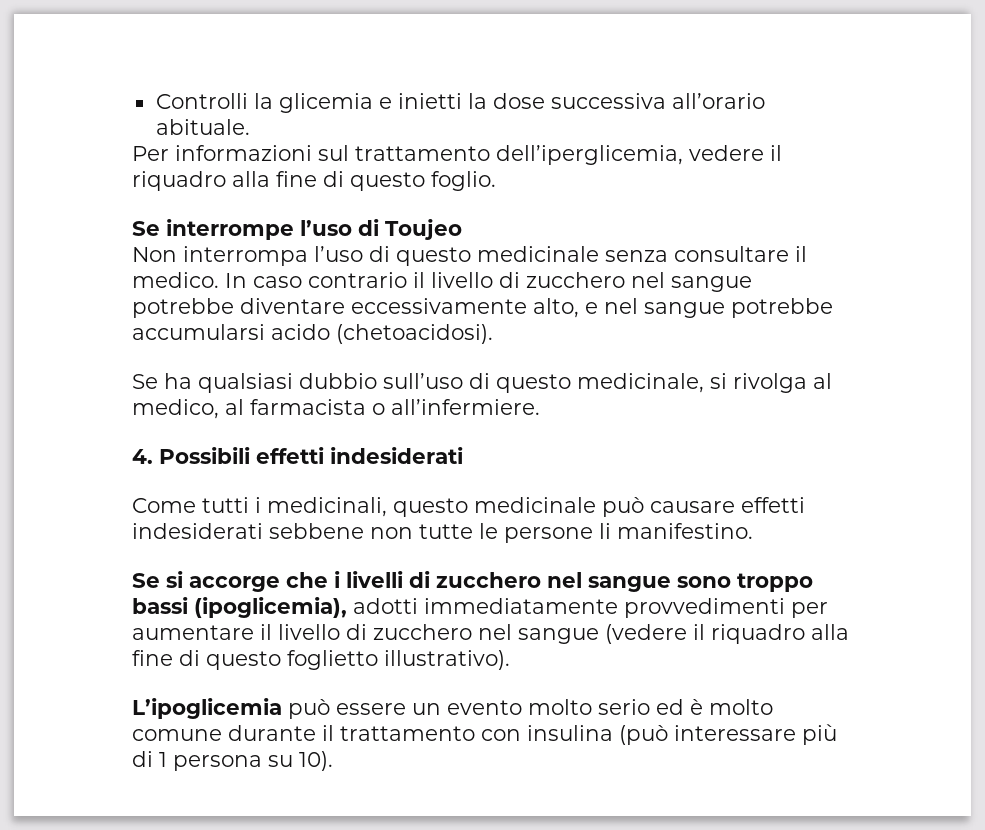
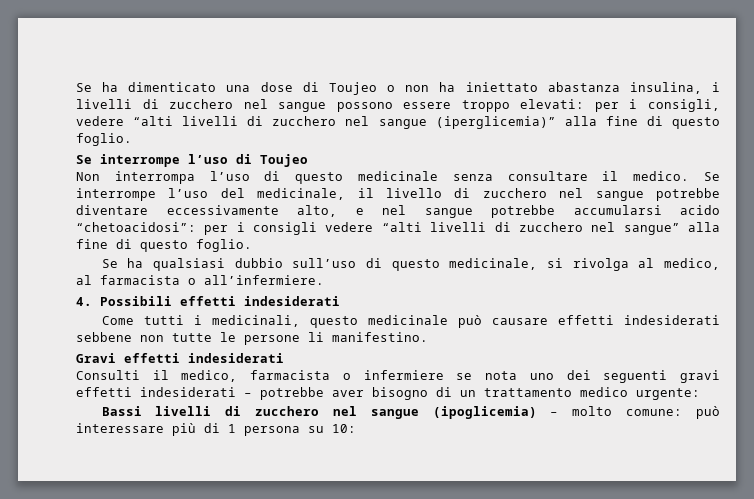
[155,93,765,113] [155,119,250,135] [132,145,782,165] [132,171,226,191] Controlli la glicemia e inietti la dose successiva all’orario abituale. // Per informazioni sul trattamento dell’iperglicemia, vedere il riquadro -> [76,82,720,95] [76,99,720,112] [76,116,556,129] Se ha dimenticato una dose di Toujeo o non ha iniettato abastanza insulina, i livelli di zucchero nel sangue possono essere troppo elevati: per i consigli, vedere “alti livelli di zucchero nel sangue (iperglicemia)”
[225,272,407,288] In caso contrario -> [704,172,720,181] [76,188,346,201] Se interrompe l’uso del medicinale,
[336,324,493,344] (chetoacidosi). -> [76,222,721,235] [76,239,252,252] “chetoacidosi”: per i consigli vedere “alti livelli di zucchero nel sangue” alla fine di questo foglio.
[132,571,813,592] [132,597,828,618] [132,624,849,644] [132,650,510,670] [132,698,773,719] [132,725,668,745] Se si accorge che i livelli di zucchero nel sangue sono troppo bassi (ipoglicemia), adotti immediatamente provvedimenti per aumentare il livello di zucchero nel sangue (vedere il riquadro alla fine di questo foglietto illustrativo). // L’ipoglicemia può essere un evento molto serio ed è molto comune durante il trattamento con insulina (può -> [76,353,284,363] [76,370,721,383] [76,387,700,400] [101,406,720,419] Gravi effetti indesiderati // Consulti il medico, farmacista o infermiere se nota uno dei seguenti gravi effetti indesiderati – potrebbe aver bisogno di un trattamento medico urgente: // Bassi livelli di zucchero nel sangue (ipoglicemia) – molto comune: può
[299,751,333,771] 10). -> [332,424,356,433] 10:

